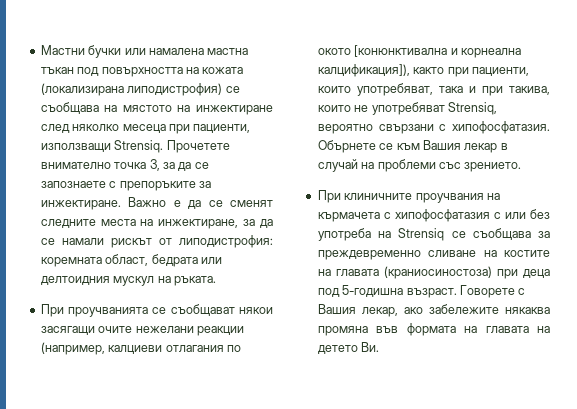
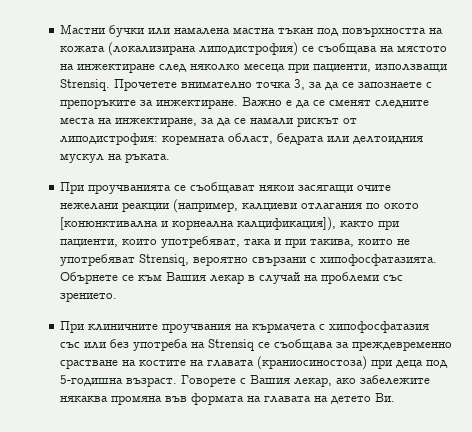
[452,121,550,134] хипофосфатазия. -> [320,254,438,266] хипофосфатазията.
[493,212,501,219] с -> [60,342,81,348] със
[428,250,477,257] сливане -> [60,359,119,369] срастване

